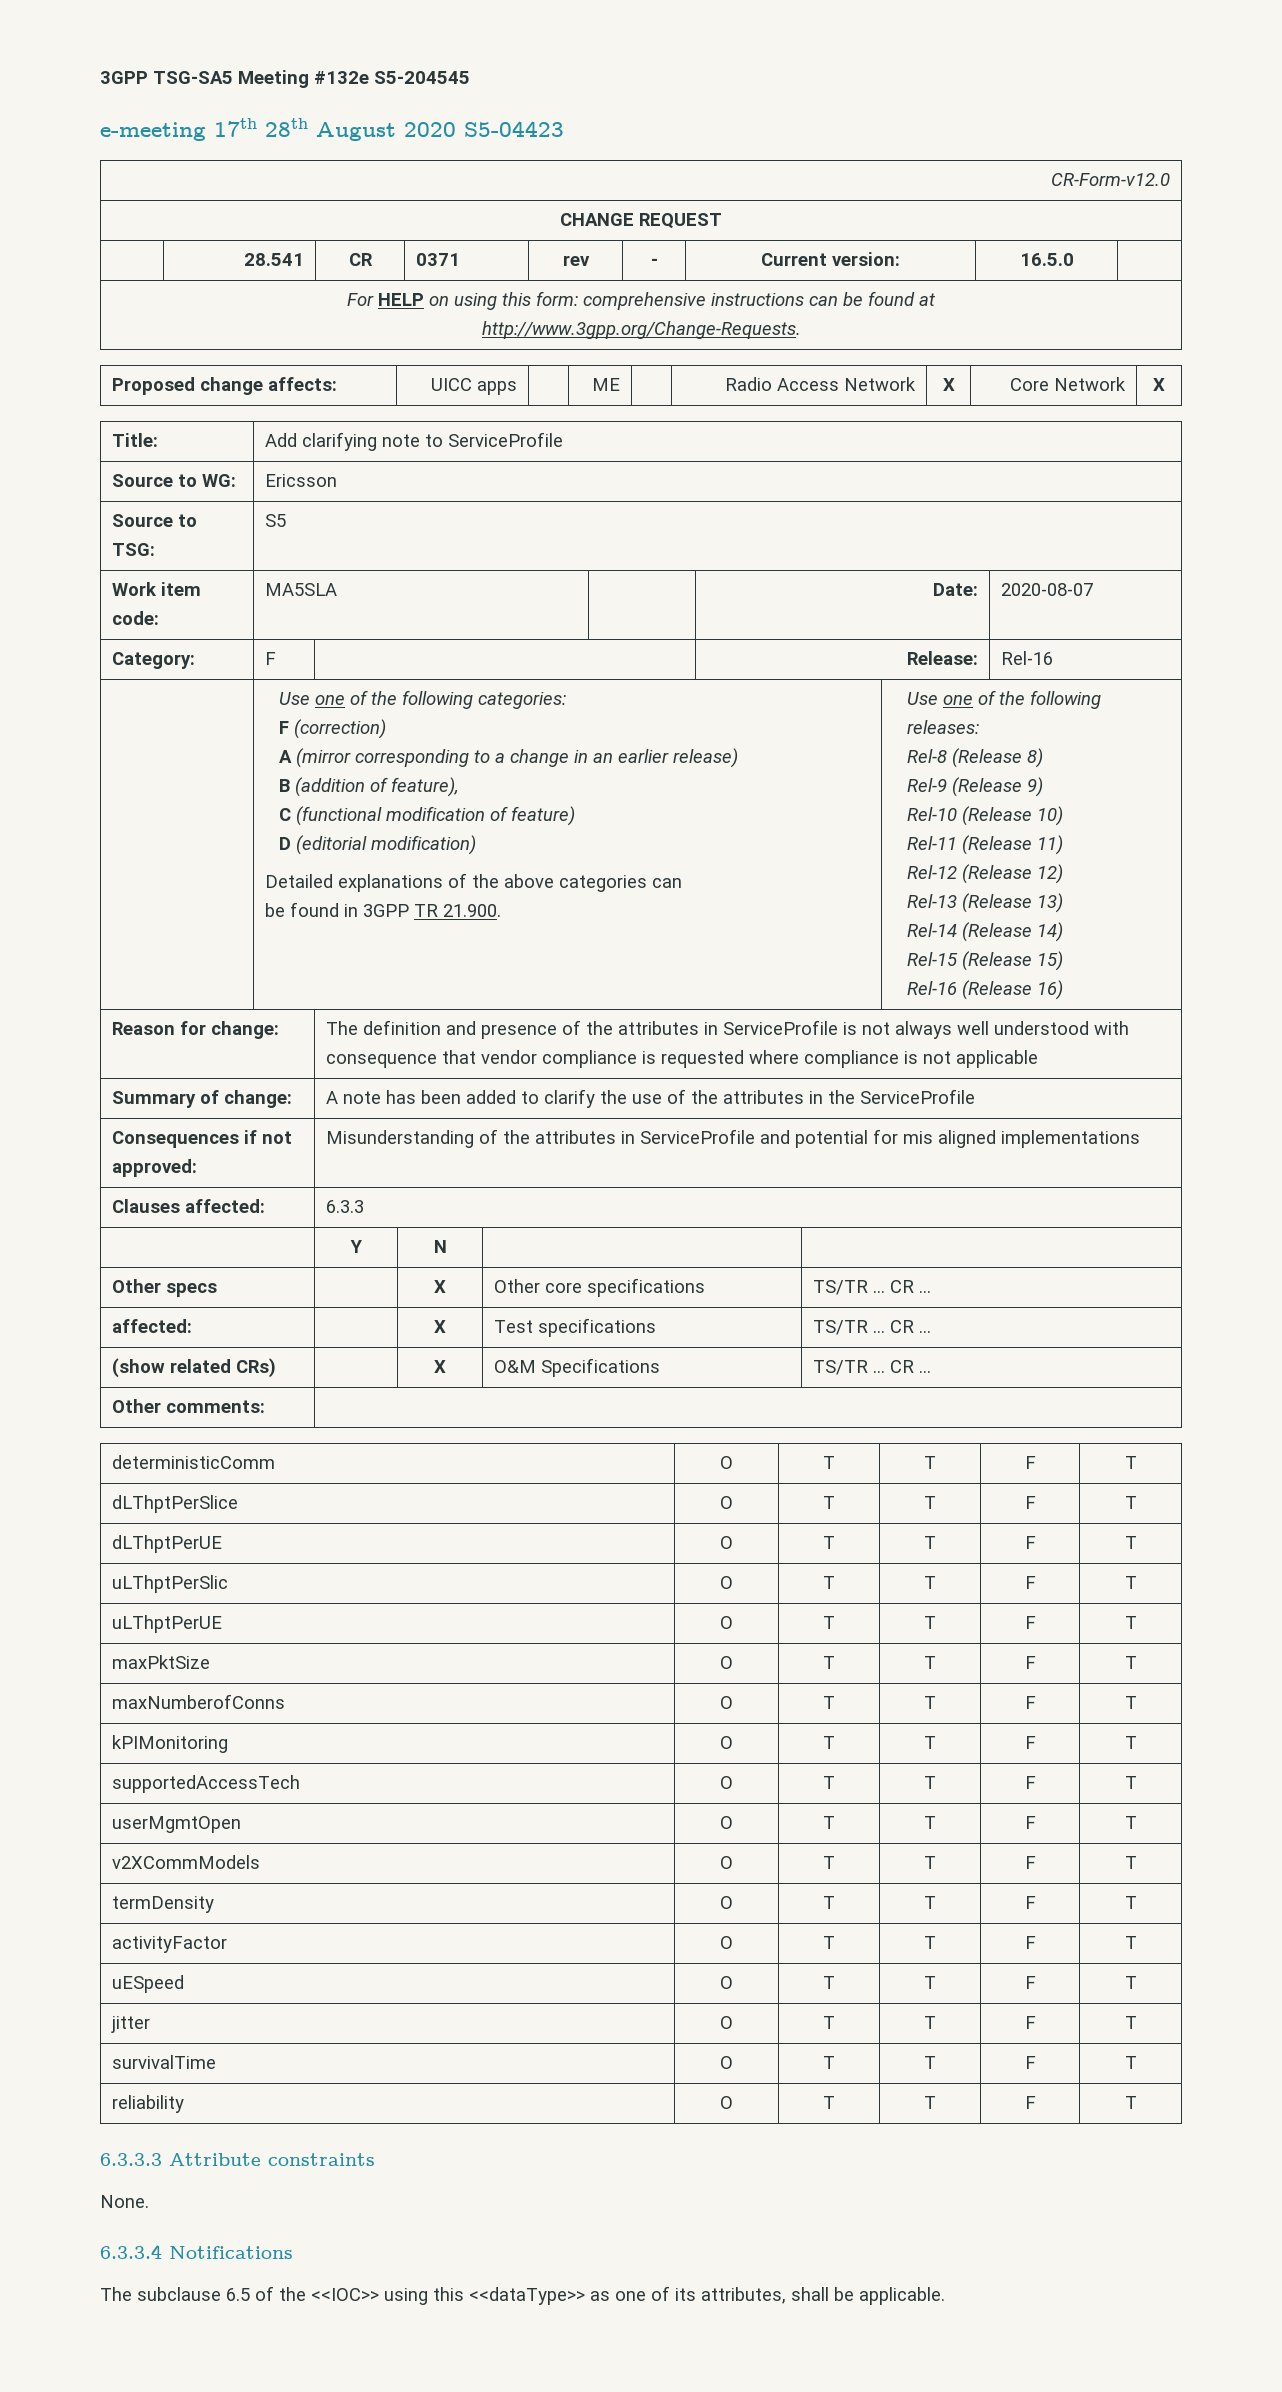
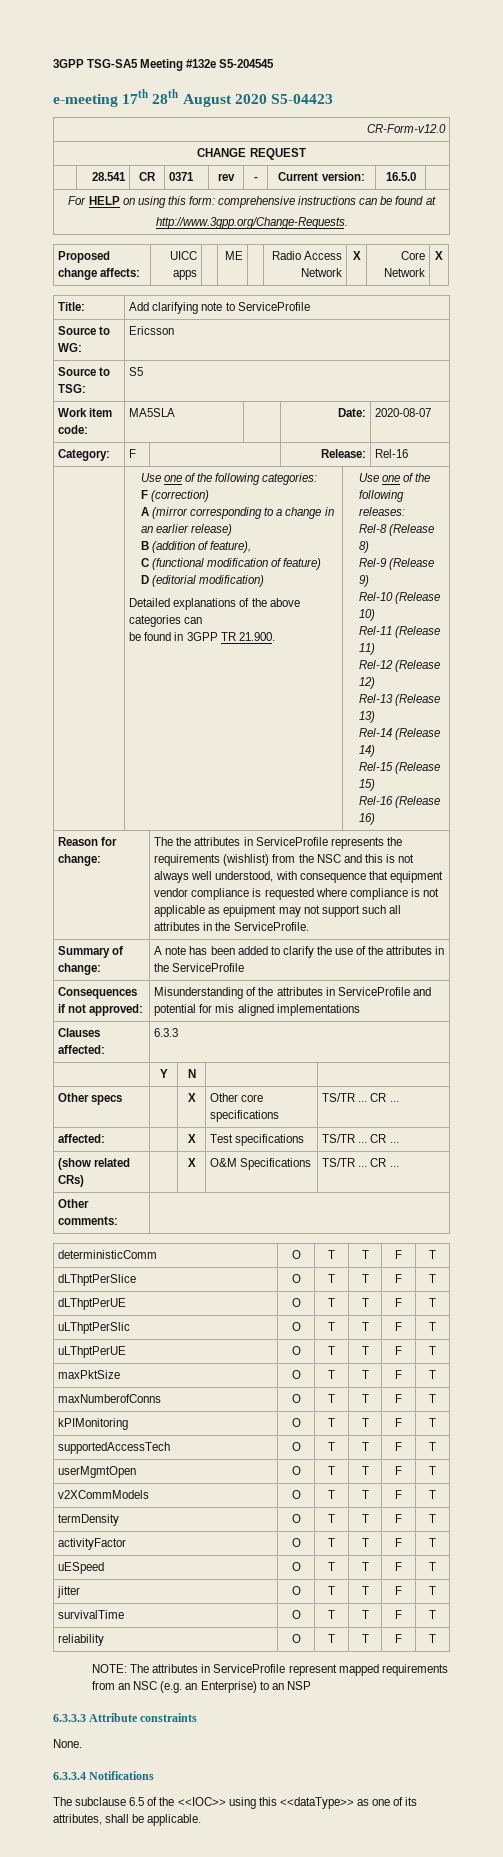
[363,1020,839,1039] definition and presence of the attributes in ServiceProfile -> [176,837,402,849] [154,854,383,866] the attributes in ServiceProfile represents the requirements (wishlist) from the NSC and this
[994,1021,1090,1035] understood -> [215,871,274,882] understood,
(477, 1057) none -> [389,871,443,883] equipment
(1039, 1059) none -> [208,905,401,917] [154,922,309,931] as epuipment may not support such all attributes in the ServiceProfile.
(1137, 2102) none -> [92,1664,448,1676] [92,1681,311,1693] // NOTE: The attributes in ServiceProfile represent mapped requirements from an NSC (e.g. an Enterprise) to an NSP

